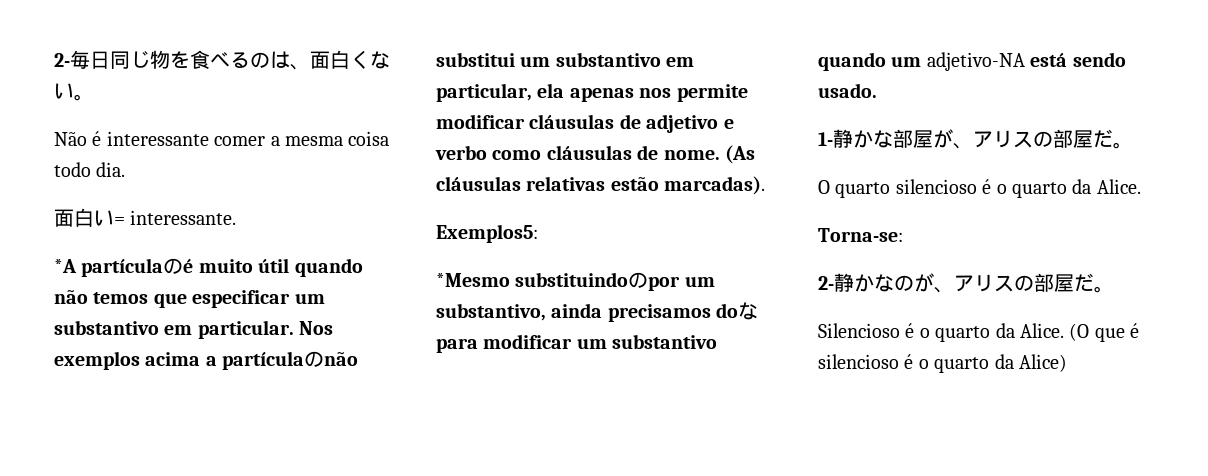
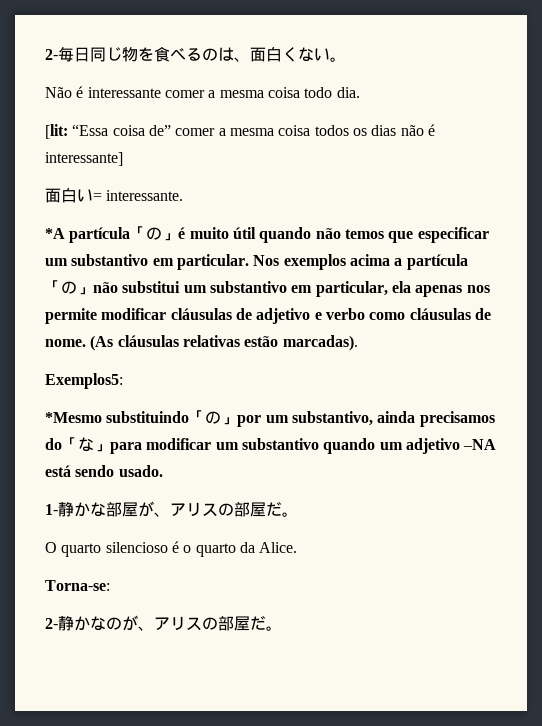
(126, 169) none -> [45,124,435,139] [45,152,123,166] // [lit: “Essa coisa de” comer a mesma coisa todos os dias não é interessante]
[163,258,184,274] の -> [130,226,179,241] 「の」
[304,351,325,367] の -> [45,280,93,295] 「の」
[628,272,649,288] の -> [189,410,238,425] 「の」
[738,302,759,320] な -> [62,437,110,452] 「な」
[926,52,1025,71] adjetivo-NA -> [405,438,497,454] adjetivo –NA
[818,323,1140,342] [818,354,1067,373] // Silencioso é o quarto da Alice. (O que é silencioso é o quarto da Alice) -> (282, 628) none

